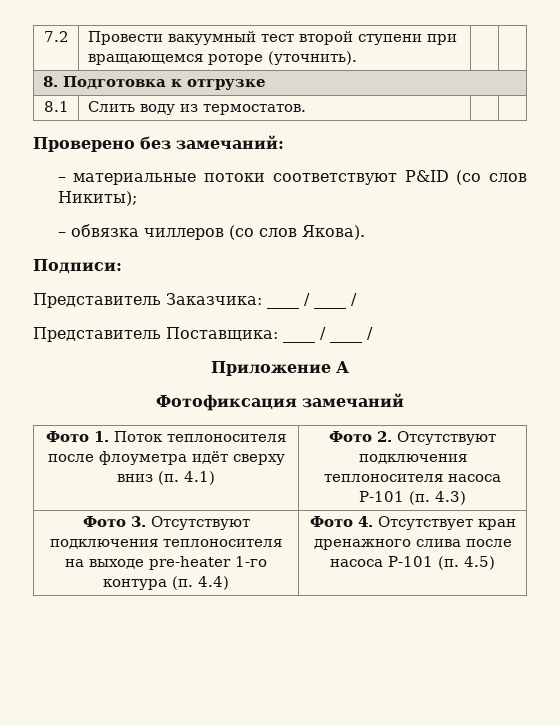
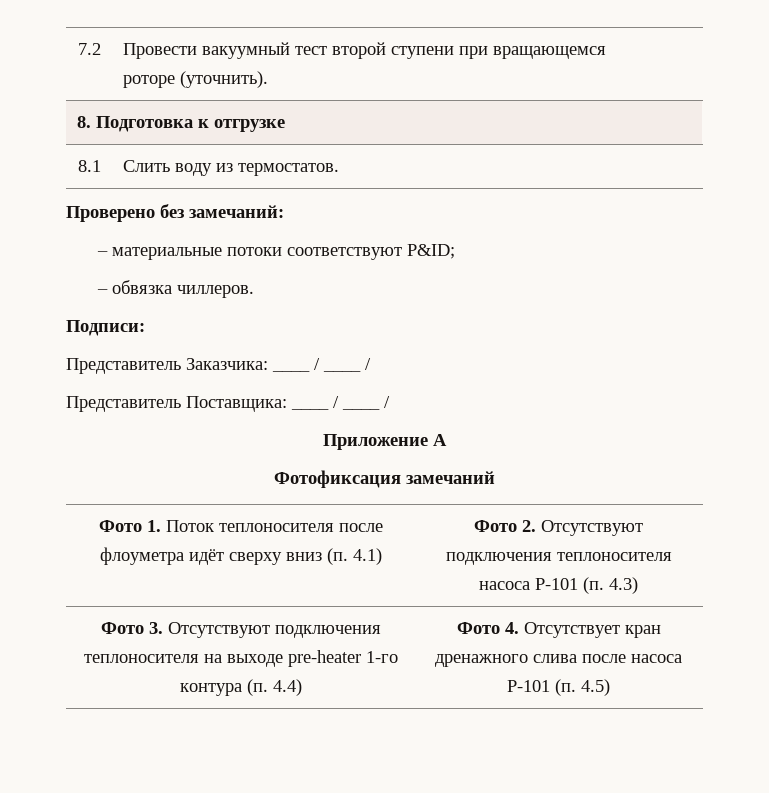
[404,170,527,185] [57,191,137,206] [57,224,365,240] P&ID (со слов Никиты); // – обвязка чиллеров (со слов Якова). -> [406,244,455,259] [96,280,254,298] P&ID; // – обвязка чиллеров.

